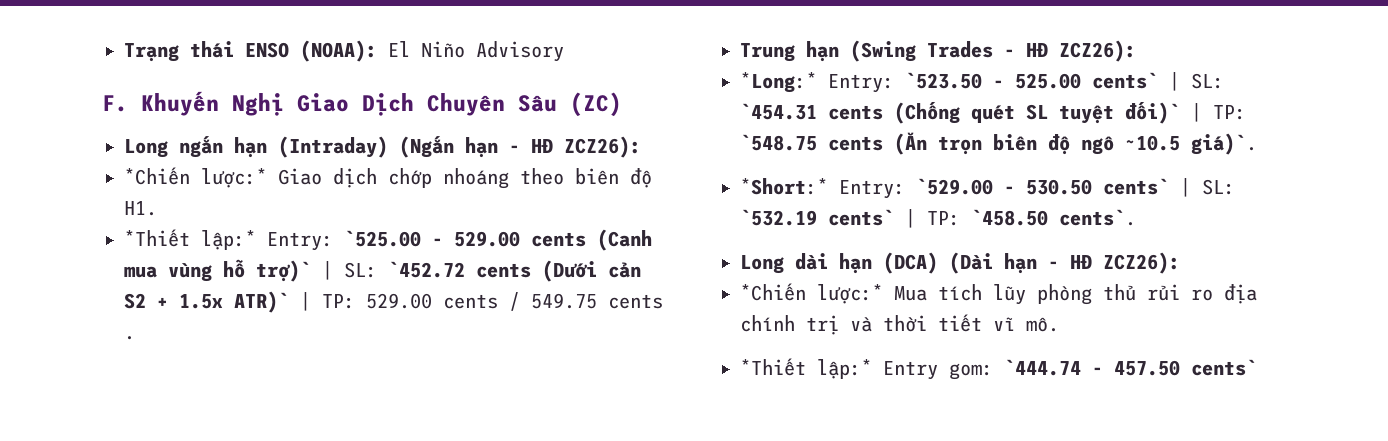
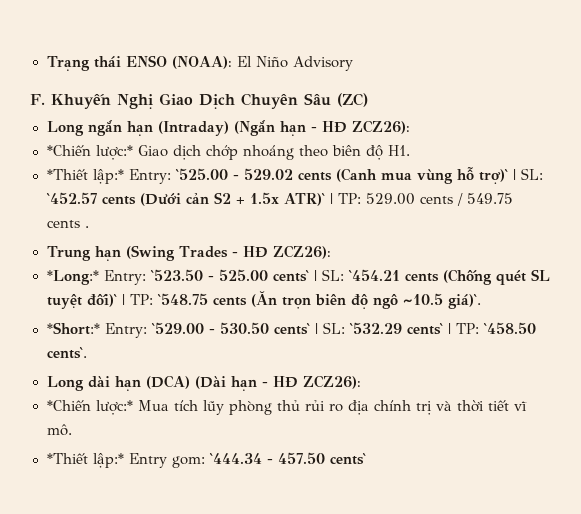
[454,231,520,247] 529.00 -> [243,168,293,180] 529.02
[388,261,465,278] `452.72 -> [45,192,97,204] `452.57
[740,103,817,120] `454.31 -> [347,269,400,281] `454.21
[740,209,817,226] `532.19 -> [348,322,402,334] `532.29
[1004,359,1081,376] `444.74 -> [208,453,262,464] `444.34

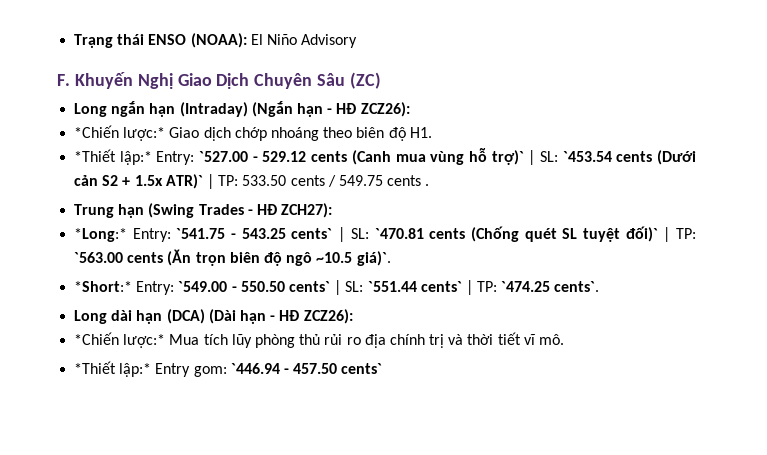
[174,168,293,180] `525.00 - 529.02 -> [199,151,307,162] `527.00 - 529.12
[45,192,97,204] `452.57 -> [562,151,612,162] `453.54
[366,193,416,205] 529.00 -> [242,175,287,186] 533.50
[273,245,332,259] ZCZ26): -> [281,203,333,218] ZCH27):
[149,269,400,282] `523.50 - 525.00 cents` | SL: `454.21 -> [176,227,424,242] `541.75 - 543.25 cents` | SL: `470.81
[156,293,208,305] `548.75 -> [74,252,124,263] `563.00
[150,322,402,335] `529.00 - 530.50 cents` | SL: `532.29 -> [178,280,417,295] `549.00 - 550.50 cents` | SL: `551.44
[482,322,536,334] `458.50 -> [501,281,551,292] `474.25
[208,453,262,464] `444.34 -> [230,363,280,374] `446.94

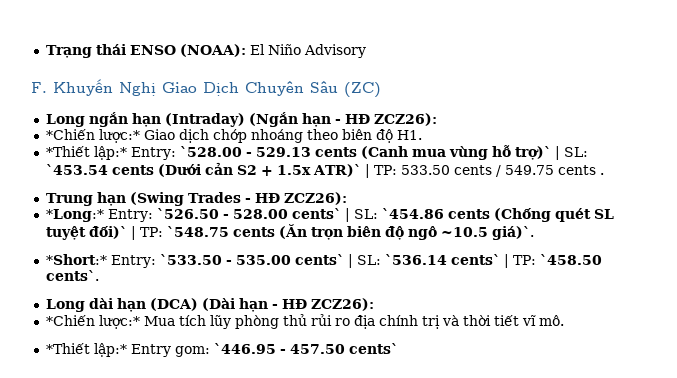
[199,151,307,162] `527.00 - 529.12 -> [179,146,311,157] `528.00 - 529.13
[281,203,333,218] ZCH27): -> [283,192,347,205] ZCZ26):
[176,227,424,242] `541.75 - 543.25 cents` | SL: `470.81 -> [156,208,444,222] `526.50 - 528.00 cents` | SL: `454.86
[74,252,124,263] `563.00 -> [166,226,229,237] `548.75
[178,280,417,295] `549.00 - 550.50 cents` | SL: `551.44 -> [159,254,447,268] `533.50 - 535.00 cents` | SL: `536.14
[501,281,551,292] `474.25 -> [539,254,602,265] `458.50
[230,363,280,374] `446.94 -> [213,343,276,354] `446.95

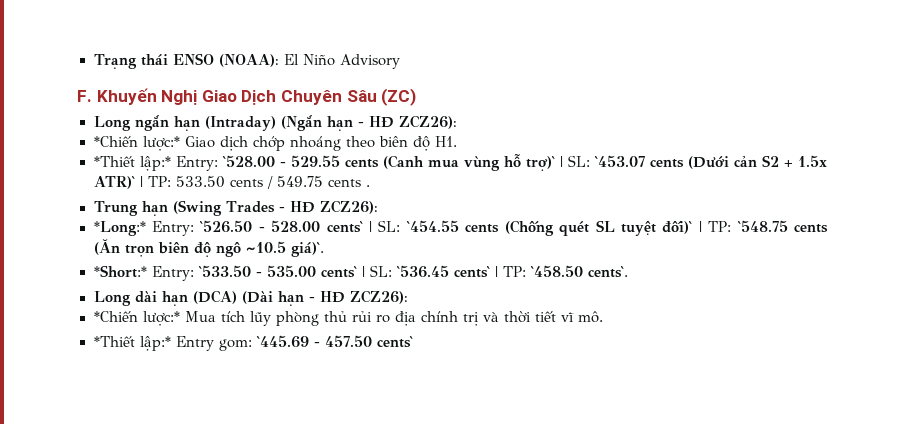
[255,147,311,157] 529.13 -> [290,155,340,167] 529.55
[45,164,108,175] `453.54 -> [593,155,645,167] `453.07
[381,208,444,219] `454.86 -> [405,220,459,232] `454.55
[384,254,447,265] `536.14 -> [395,265,449,278] `536.45
[213,343,276,354] `446.95 -> [255,335,309,348] `445.69

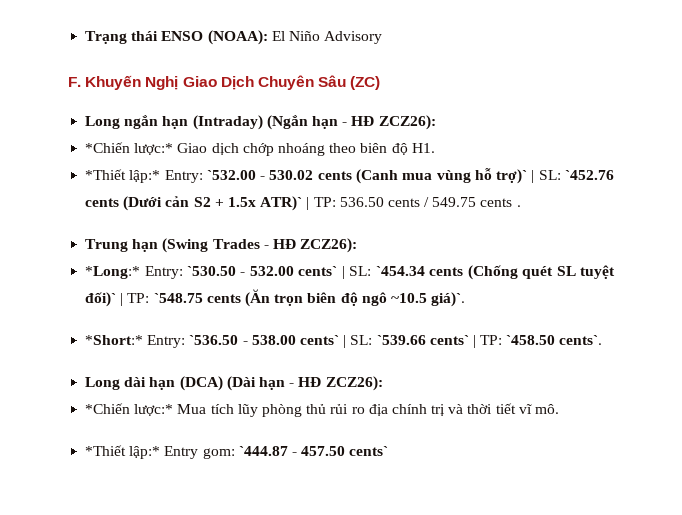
[221,155,340,167] `528.00 - 529.55 -> [206,170,314,180] `532.00 - 530.02
[593,155,645,167] `453.07 -> [564,170,614,180] `452.76
[176,176,226,188] 533.50 -> [339,197,384,207] 536.50
[199,220,459,233] `526.50 - 528.00 cents` | SL: `454.55 -> [186,266,425,279] `530.50 - 532.00 cents` | SL: `454.34
[197,265,449,278] `533.50 - 535.00 cents` | SL: `536.45 -> [189,335,426,348] `536.50 - 538.00 cents` | SL: `539.66
[255,335,309,348] `445.69 -> [238,446,288,456] `444.87

